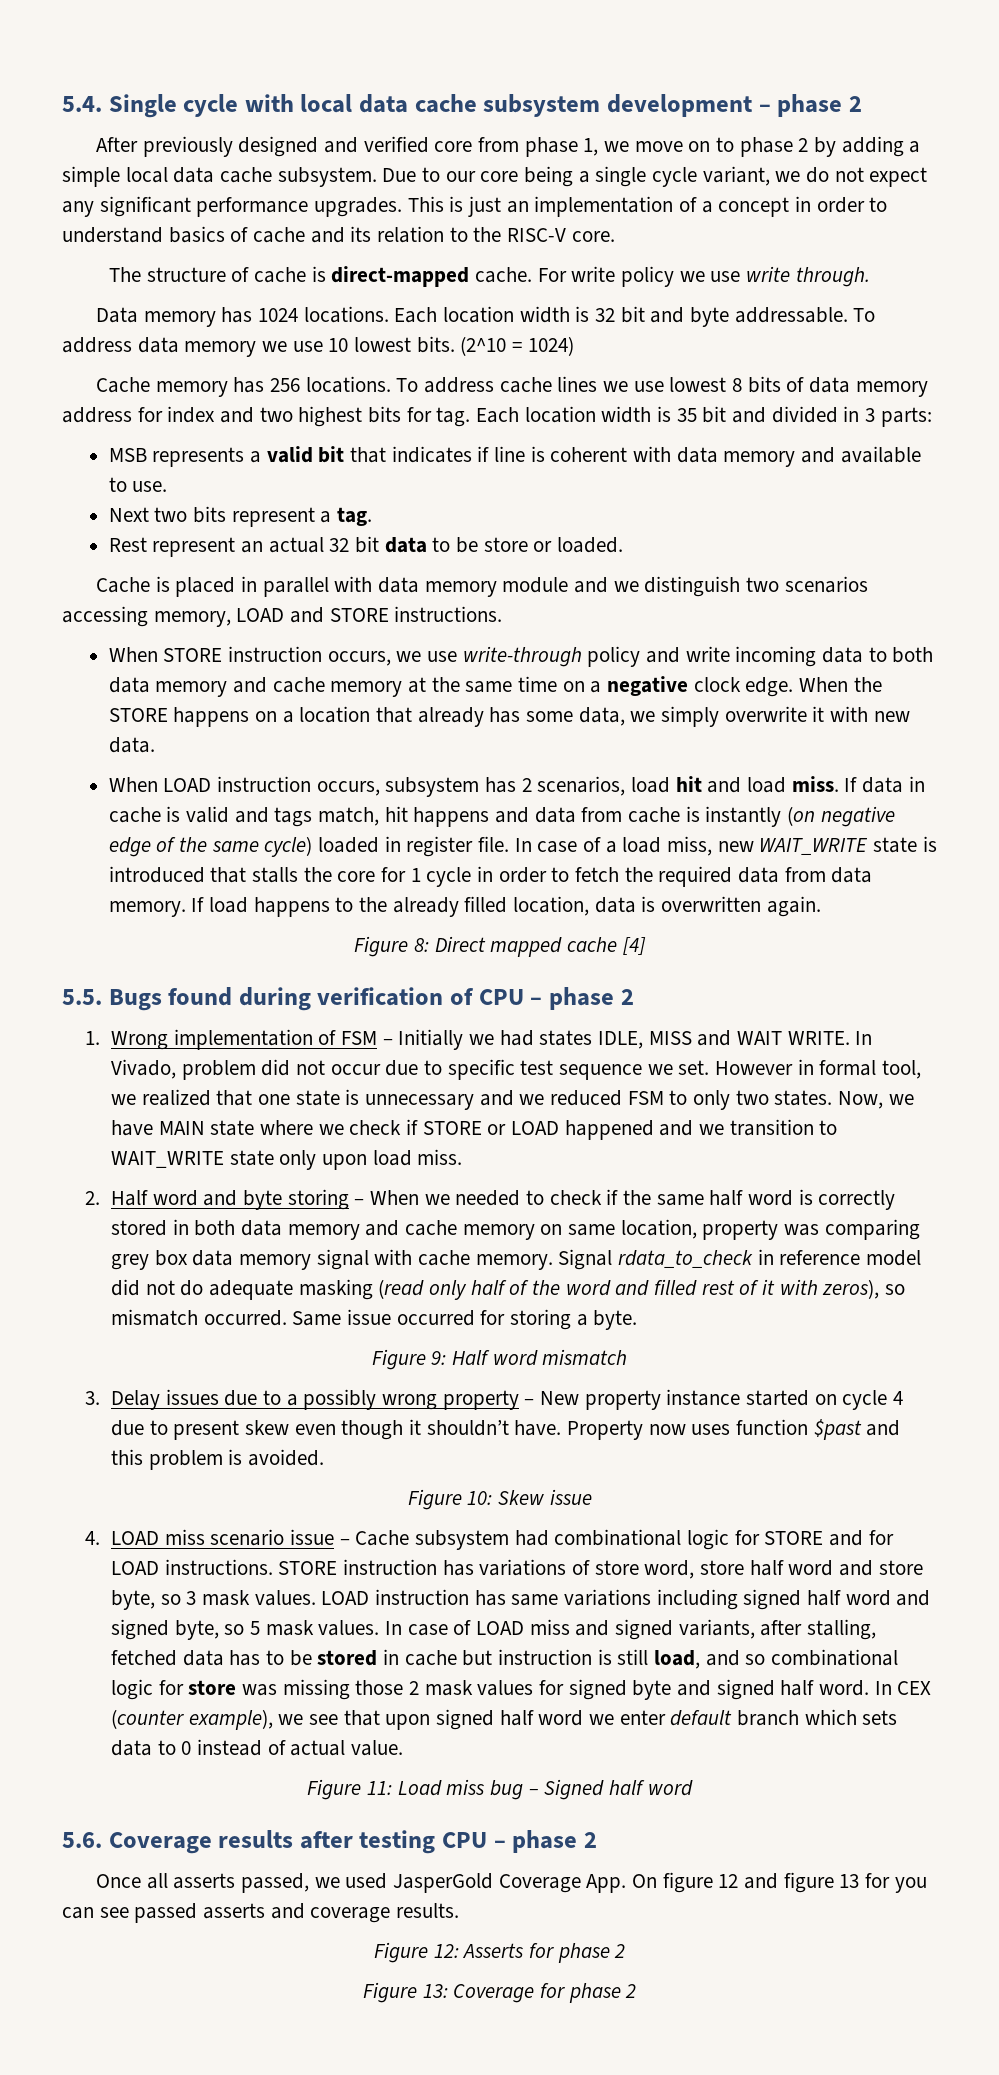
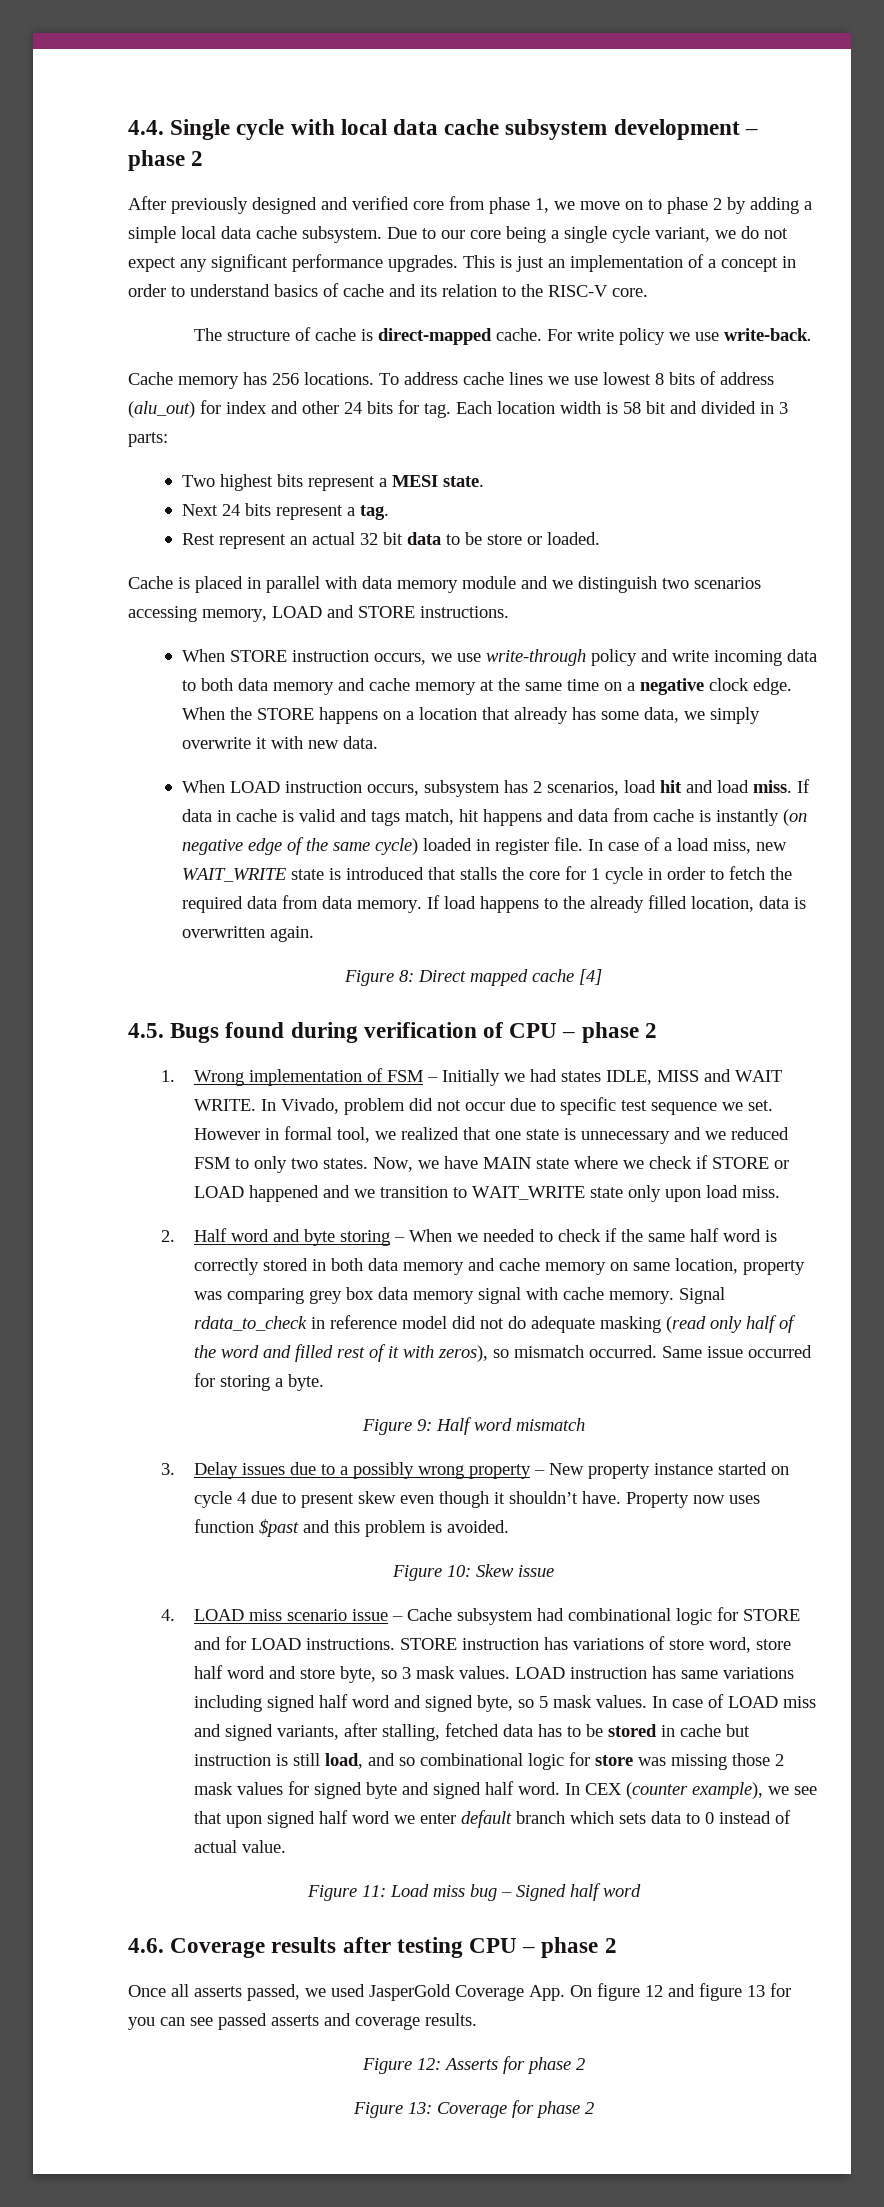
[62,96,102,112] 5.4. -> [128,120,164,135] 4.4.
[745,266,870,287] [96,306,876,327] [62,336,574,357] write through. // Data memory has 1024 locations. Each location width is 32 bit and byte addressable. To address data memory we use 10 lowest bits. (2^10 = 1024) -> [724,328,813,341] write-back.
[809,377,928,397] [62,407,132,423] data memory address -> [720,372,774,385] [128,401,195,418] address (alu_out)
[259,406,363,427] two highest -> [302,401,362,414] other 24
[676,408,697,422] 35 -> [623,402,641,414] 58
[108,446,921,467] [108,477,168,492] MSB represents a valid bit that indicates if line is coherent with data memory and available to use. -> [181,474,484,491] Two highest bits represent a MESI state.
[154,507,188,522] two -> [221,504,240,516] 24
[62,989,102,1005] 5.5. -> [128,1023,164,1038] 4.5.
[62,1832,102,1848] 5.6. -> [128,1938,164,1953] 4.6.

